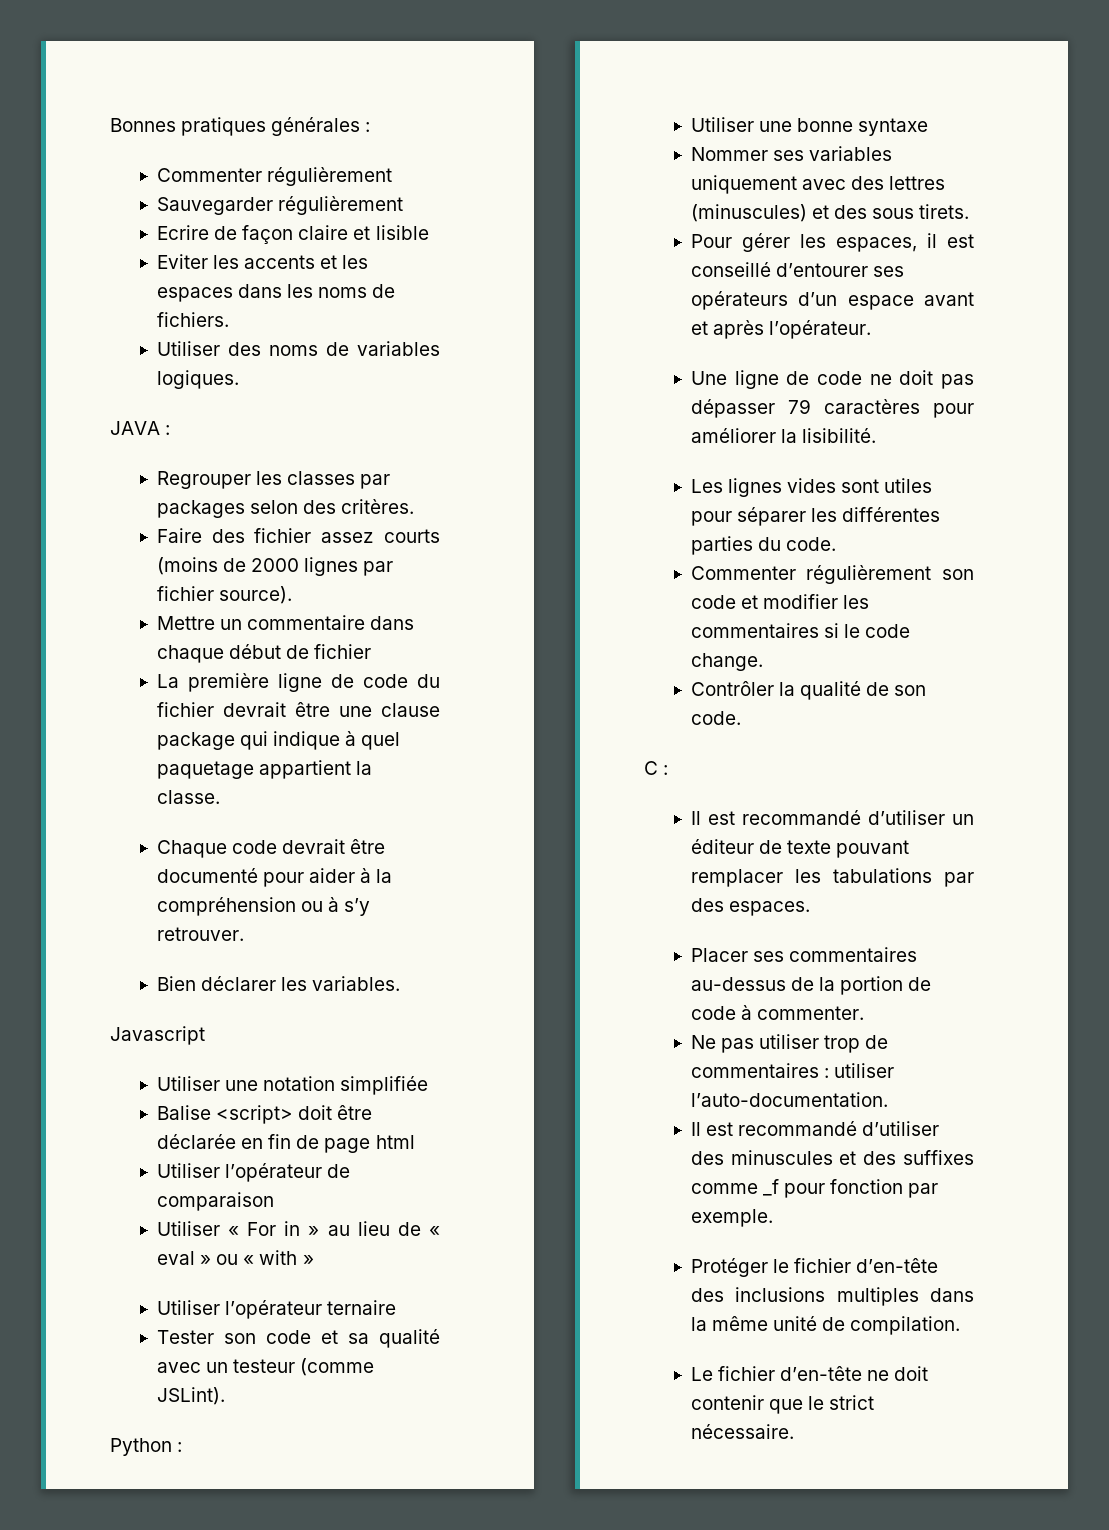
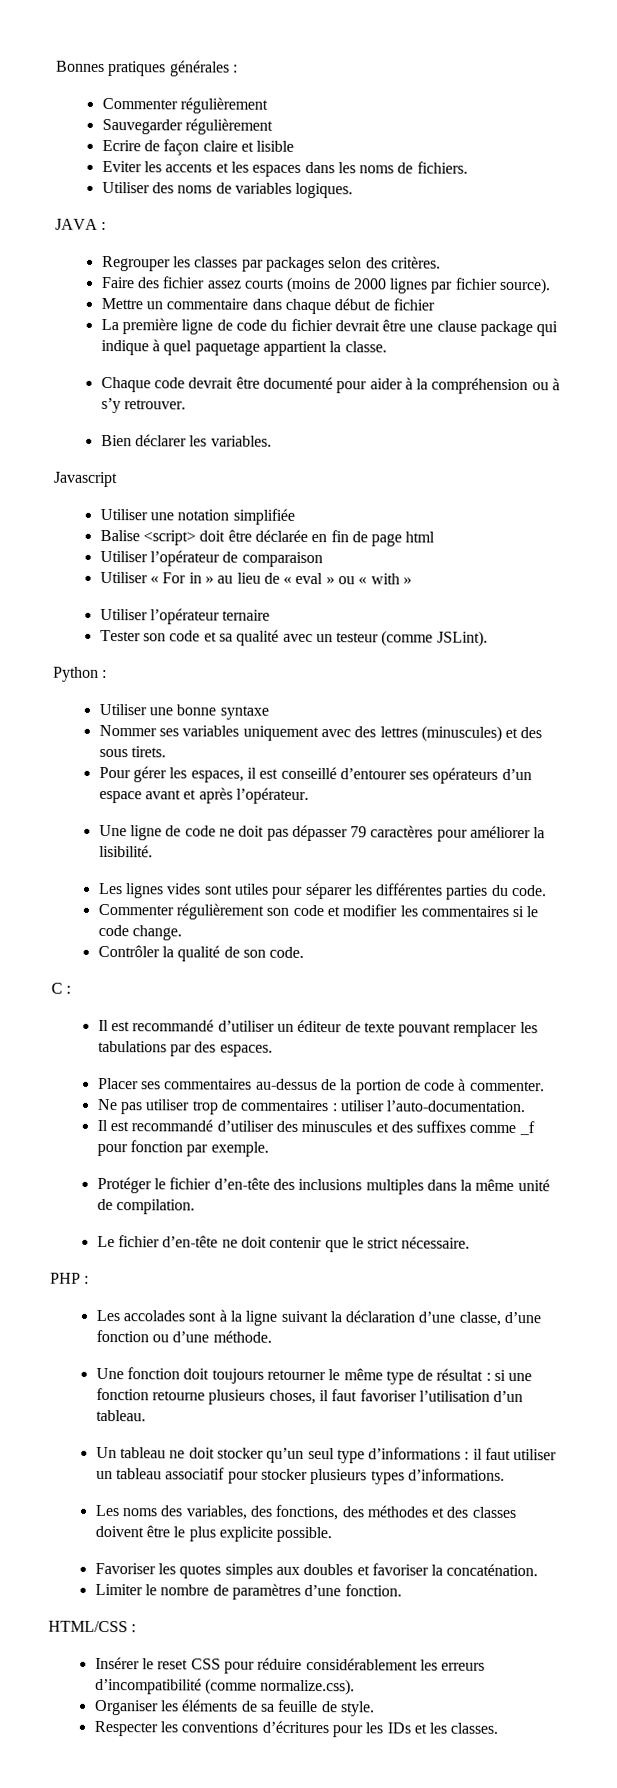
(794, 1431) none -> [50,1272,90,1284] [95,1309,542,1326] [95,1329,272,1343] [95,1367,533,1385] [95,1387,524,1405] [95,1409,146,1422] [95,1446,558,1464] [95,1467,505,1485] [94,1504,517,1521] [94,1525,333,1543] [94,1562,539,1579] [94,1583,402,1600] [48,1620,137,1633] [94,1656,486,1674] [94,1677,356,1696] [93,1699,375,1717] [93,1720,499,1738] // PHP : // Les accolades sont à la ligne suivant la déclaration d’une classe, d’une fonction ou d’une méthode. // Une fonction doit toujours retourner le même type de résultat : si une fonction retourne plusieurs choses, il faut favoriser l’utilisation d’un tableau. // Un tableau ne doit stocker qu’un seul type d’informations : il faut utiliser un tableau associatif pour stocker plusieurs types d’informations. // Les noms des variables, des fonctions, des méthodes et des classes doivent être le plus explicite possible. // Favoriser les quotes simples aux doubles et favoriser la concaténation. // Limiter le nombre de paramètres d’une fonction. // HTML/CSS : // Insérer le reset CSS pour réduire considérablement les erreurs d’incompatibilité (comme normalize.css). // Organiser les éléments de sa feuille de style. // Respecter les conventions d’écritures pour les IDs et les classes.

